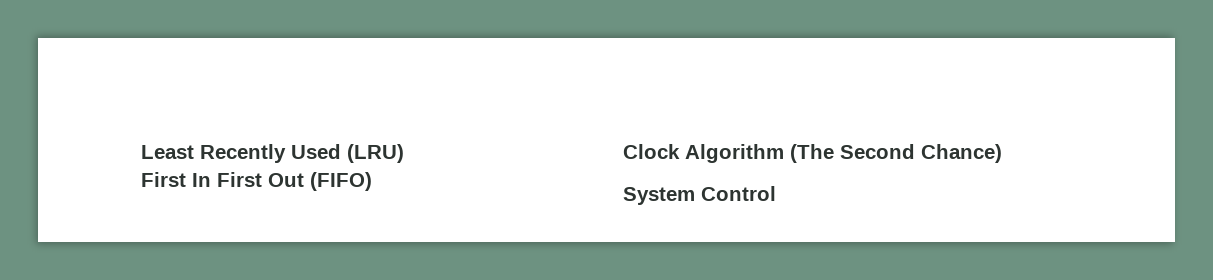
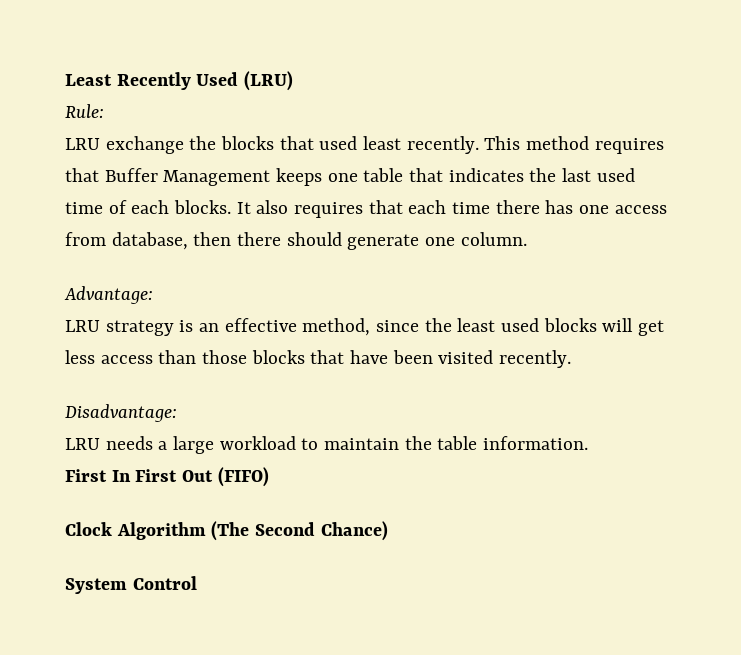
(404, 153) none -> [65,104,104,118] [65,136,664,154] [65,168,635,186] [65,200,667,218] [65,232,527,250] [64,286,153,304] [65,318,665,336] [65,350,572,368] [65,404,177,422] [65,436,589,454] // Rule: // LRU exchange the blocks that used least recently. This method requires that Buffer Management keeps one table that indicates the last used time of each blocks. It also requires that each time there has one access from database, then there should generate one column. // Advantage: // LRU strategy is an effective method, since the least used blocks will get less access than those blocks that have been visited recently. // Disadvantage: // LRU needs a large workload to maintain the table information.

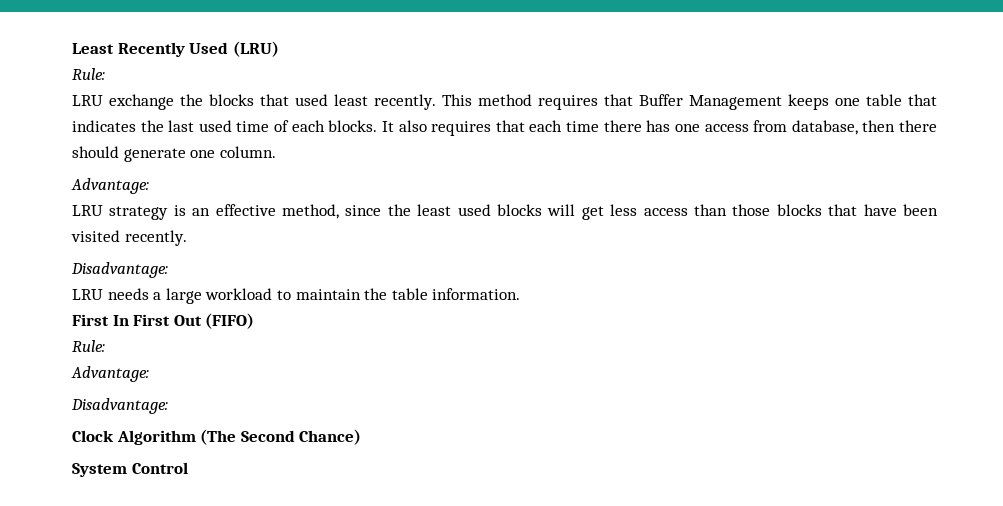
(269, 477) none -> [72,340,105,352] [71,366,149,382] [71,398,168,414] // Rule: // Advantage: // Disadvantage:

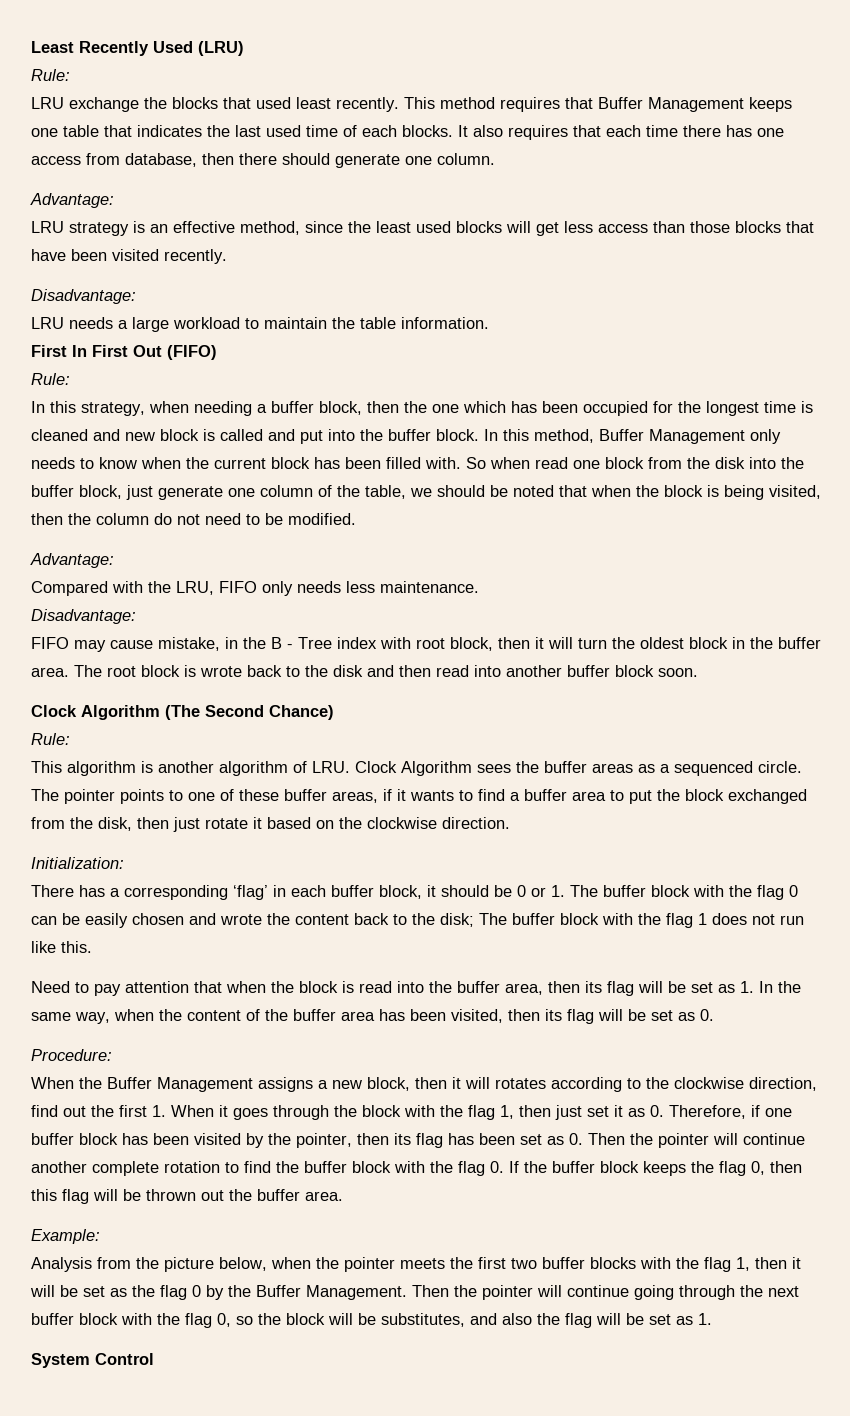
[71,366,149,382] [71,398,168,414] Advantage: // Disadvantage: -> [31,401,813,416] [31,429,781,444] [31,457,804,469] [31,485,821,500] [31,513,356,525] [30,553,114,568] [31,581,479,596] [31,609,136,624] [31,637,821,652] [31,665,698,677] In this strategy, when needing a buffer block, then the one which has been occupied for the longest time is cleaned and new block is called and put into the buffer block. In this method, Buffer Management only needs to know when the current block has been filled with. So when read one block from the disk into the buffer block, just generate one column of the table, we should be noted that when the block is being visited, then the column do not need to be modified. // Advantage: // Compared with the LRU, FIFO only needs less maintenance. // Disadvantage: // FIFO may cause mistake, in the B - Tree index with root block, then it will turn the oldest block in the buffer area. The root block is wrote back to the disk and then read into another buffer block soon.
(362, 437) none -> [31,733,70,745] [31,761,802,776] [31,789,807,804] [31,817,510,832] [31,857,124,869] [31,885,798,900] [31,913,804,928] [31,941,92,953] [31,981,801,996] [31,1009,714,1024] [31,1049,112,1061] [31,1077,817,1092] [31,1105,792,1120] [31,1133,805,1148] [31,1161,802,1176] [31,1189,343,1204] [31,1229,100,1244] [31,1257,801,1272] [30,1285,799,1300] [31,1313,712,1328] // Rule: // This algorithm is another algorithm of LRU. Clock Algorithm sees the buffer areas as a sequenced circle. The pointer points to one of these buffer areas, if it wants to find a buffer area to put the block exchanged from the disk, then just rotate it based on the clockwise direction. // Initialization: // There has a corresponding ‘flag’ in each buffer block, it should be 0 or 1. The buffer block with the flag 0 can be easily chosen and wrote the content back to the disk; The buffer block with the flag 1 does not run like this. // Need to pay attention that when the block is read into the buffer area, then its flag will be set as 1. In the same way, when the content of the buffer area has been visited, then its flag will be set as 0. // Procedure: // When the Buffer Management assigns a new block, then it will rotates according to the clockwise direction, find out the first 1. When it goes through the block with the flag 1, then just set it as 0. Therefore, if one buffer block has been visited by the pointer, then its flag has been set as 0. Then the pointer will continue another complete rotation to find the buffer block with the flag 0. If the buffer block keeps the flag 0, then this flag will be thrown out the buffer area. // Example: // Analysis from the picture below, when the pointer meets the first two buffer blocks with the flag 1, then it will be set as the flag 0 by the Buffer Management. Then the pointer will continue going through the next buffer block with the flag 0, so the block will be substitutes, and also the flag will be set as 1.

